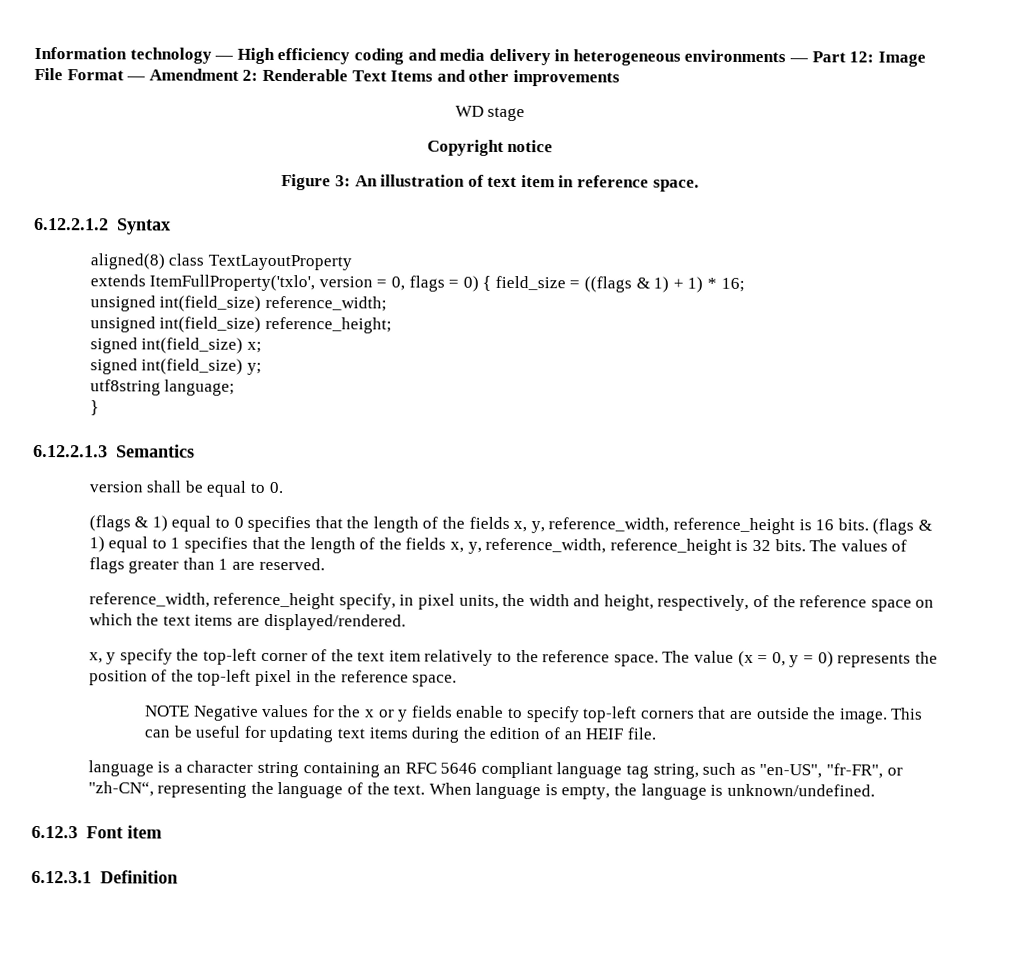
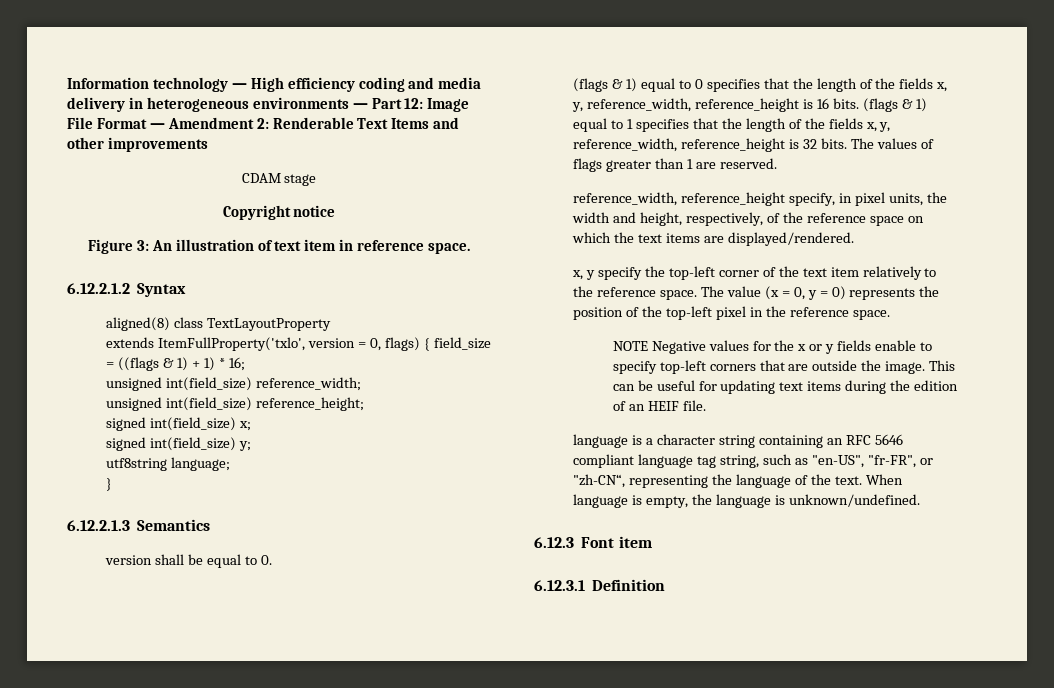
[454,105,484,117] WD -> [241,173,281,183] CDAM
[408,275,479,292] flags = 0) -> [384,337,420,351] flags)

